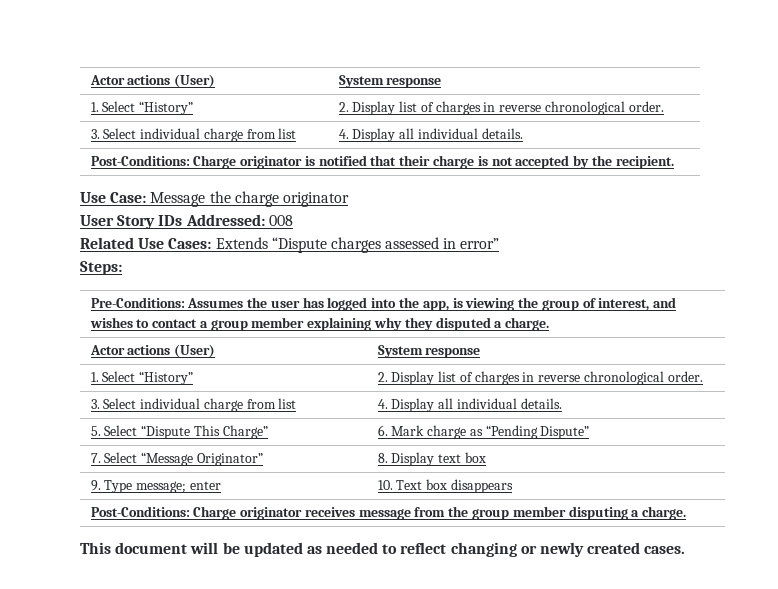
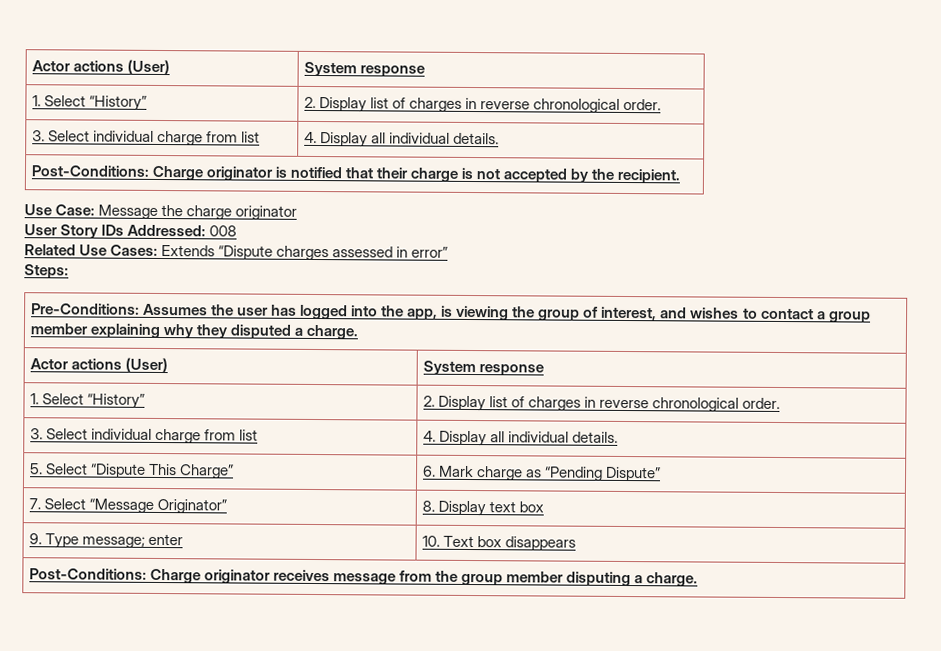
[80,542,686,557] // This document will be updated as needed to reflect changing or newly created cases. -> (699, 579) none

